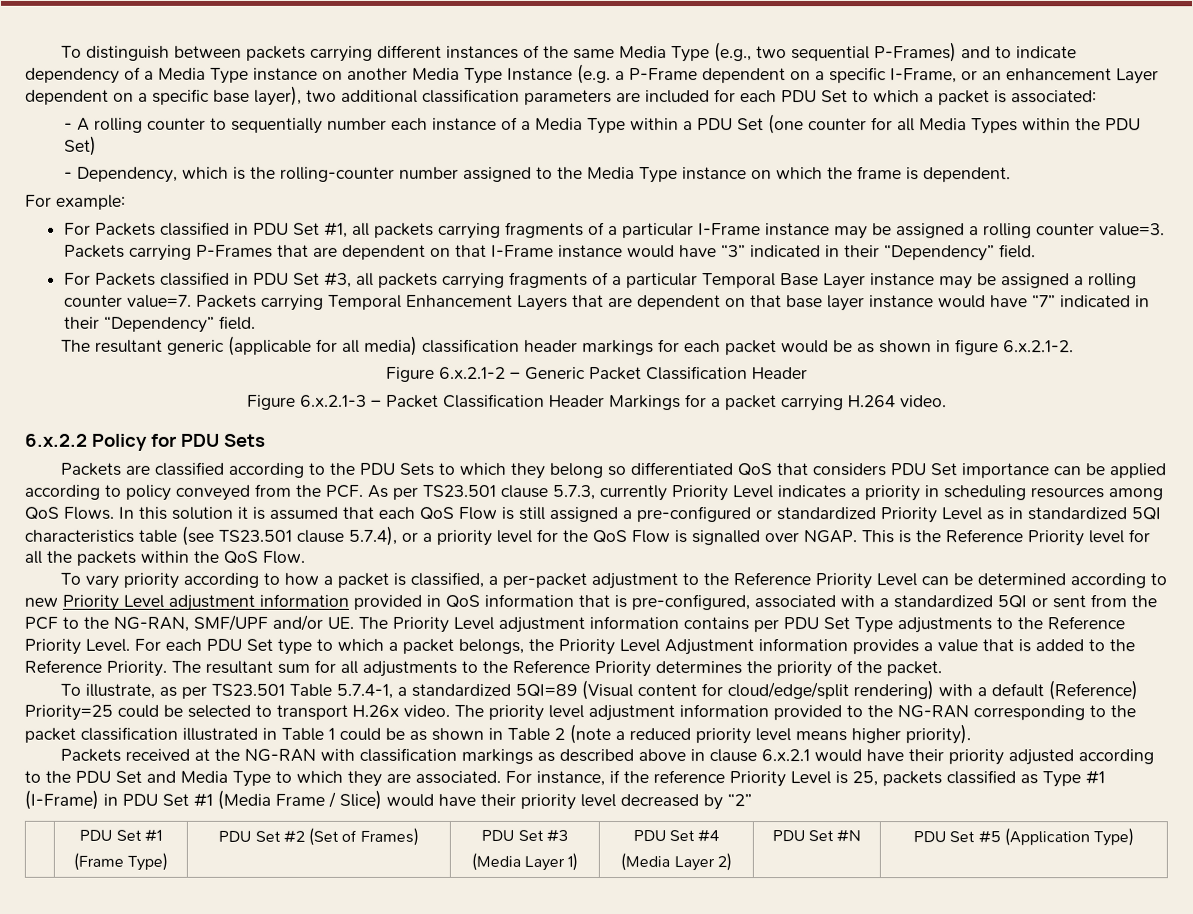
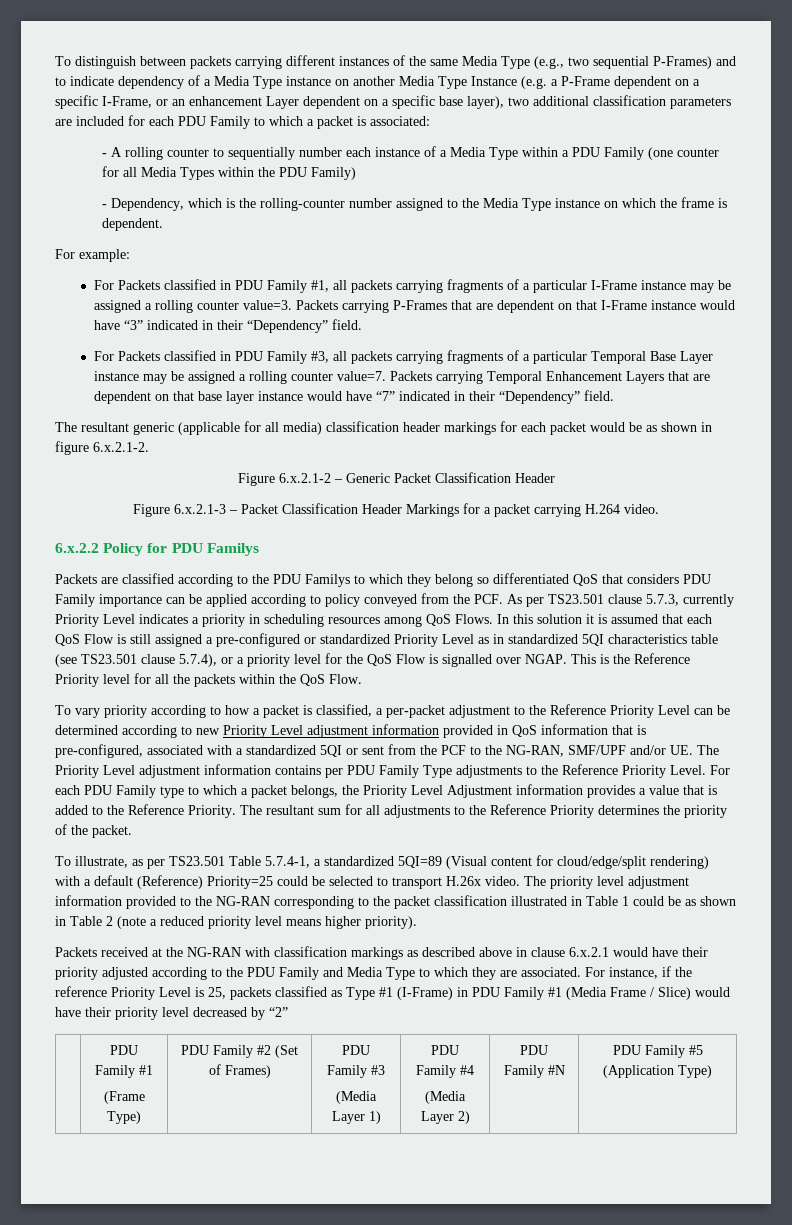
[821,90,848,103] Set -> [210,116,250,129] Family
[737,118,765,131] Set -> [603,147,644,160] Family
[64,135,98,156] Set) -> [310,167,356,180] Family)
[292,222,320,235] Set -> [266,280,307,293] Family
[292,272,320,285] Set -> [266,351,307,364] Family
[223,433,266,447] Sets -> [206,543,259,556] Familys
[399,462,435,476] Sets -> [305,574,350,587] Familys
[930,463,958,476] Set -> [55,594,95,607] Family
[823,617,850,630] Set -> [379,765,419,778] Family
[246,638,273,651] Set -> [116,785,156,798] Family
[115,770,142,783] Set -> [279,967,319,980] Family
[162,793,189,806] Set -> [504,987,544,1000] Family
[115,829,142,841] Set -> [95,1065,135,1078] Family
[254,830,281,842] Set -> [213,1045,253,1058] Family
[517,829,544,841] Set -> [327,1065,367,1078] Family
[669,830,695,842] Set -> [416,1065,456,1078] Family
[808,830,834,842] Set -> [503,1065,544,1078] Family
[949,831,976,843] Set -> [644,1045,685,1058] Family

